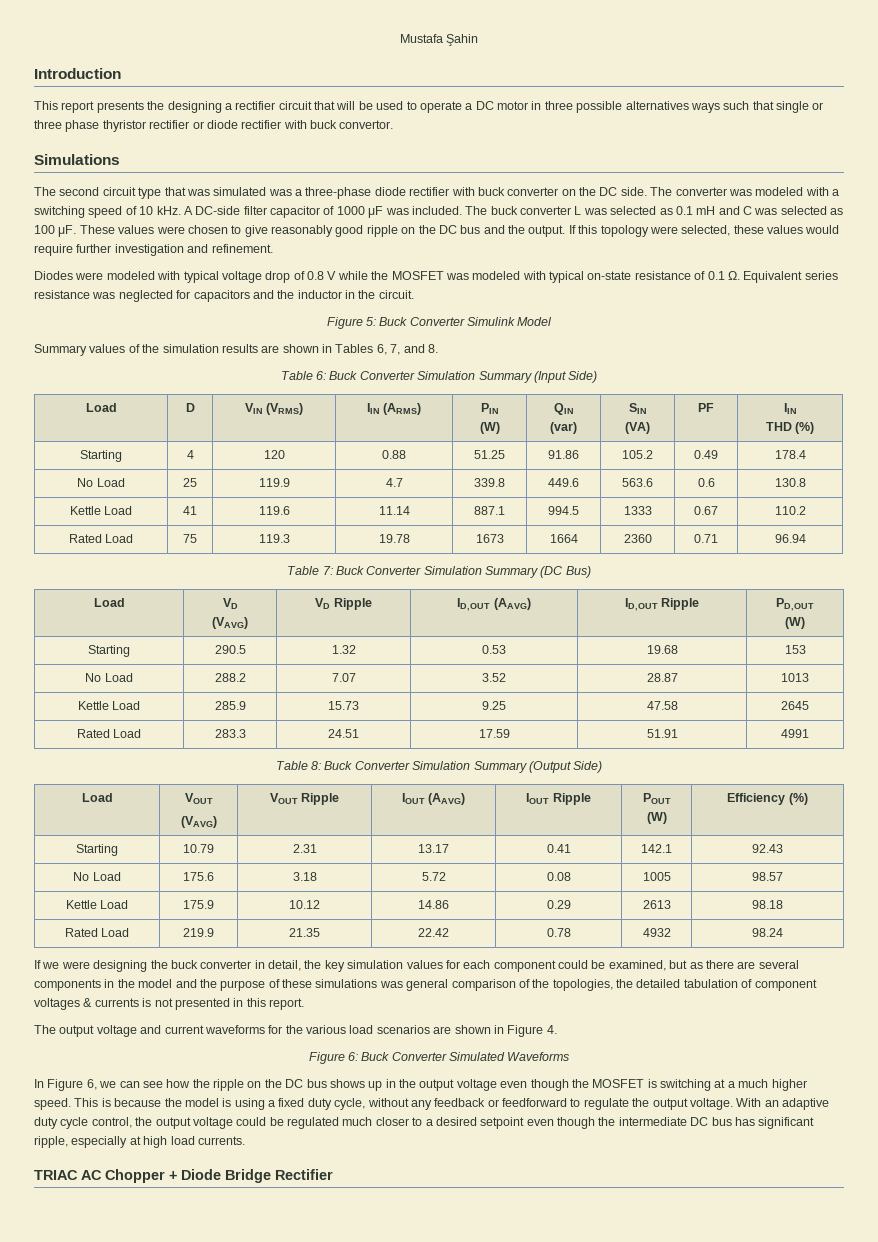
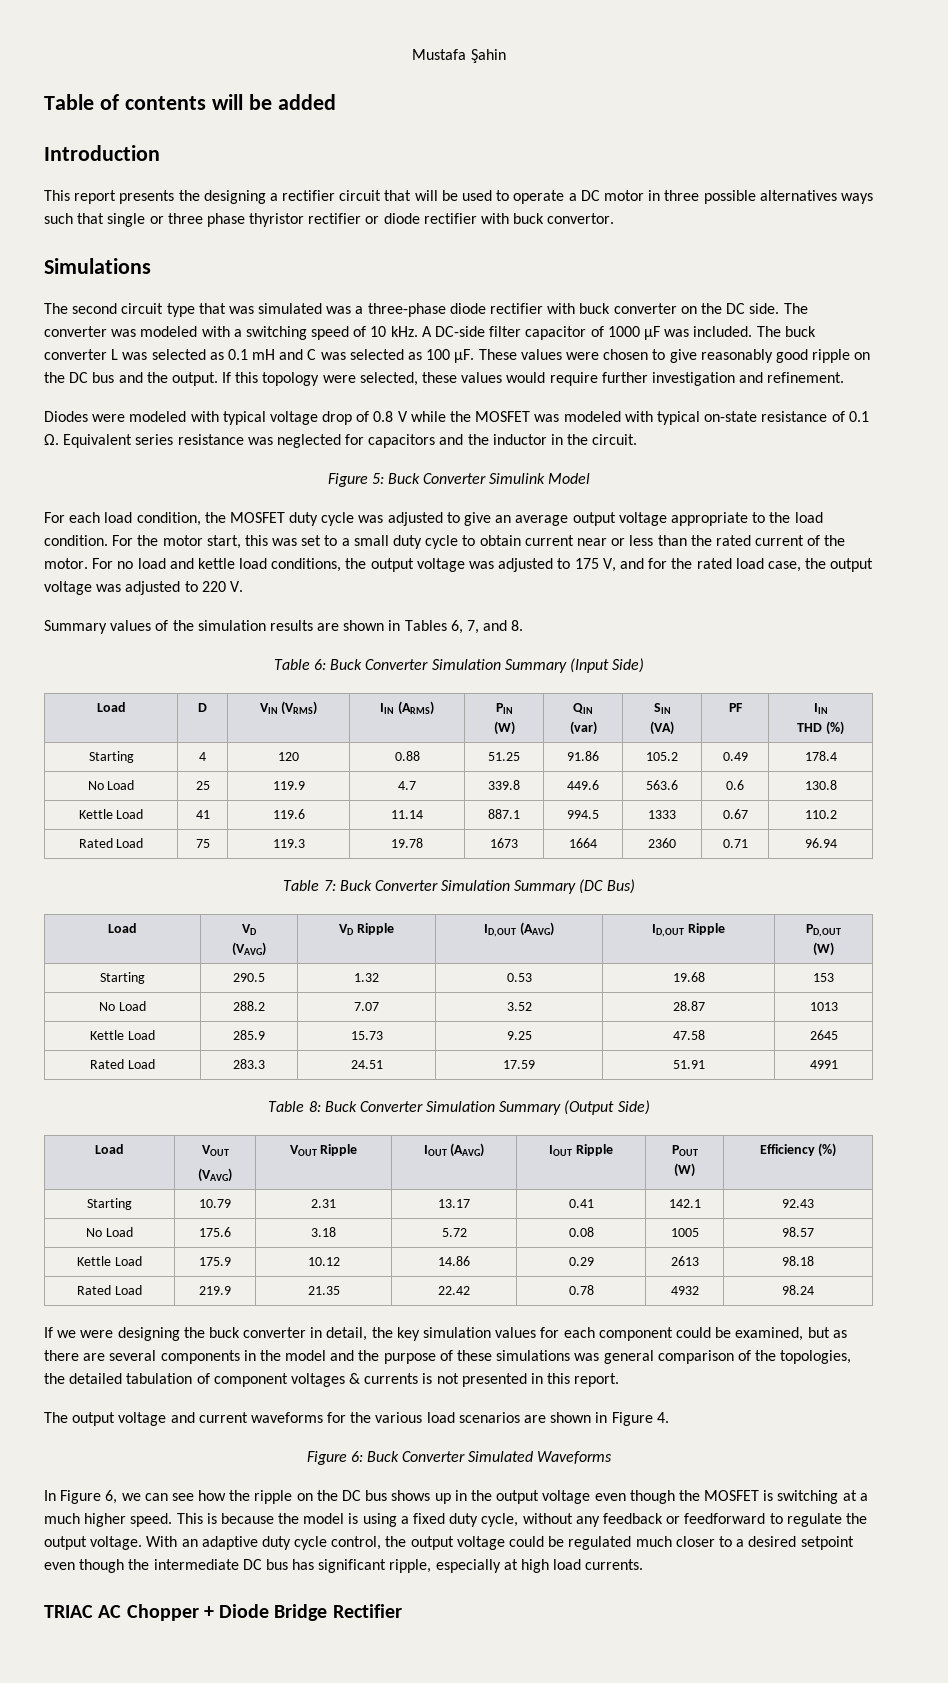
(479, 40) none -> [44,94,336,110] // Table of contents will be added
(553, 321) none -> [44,512,823,526] [44,535,846,549] [44,558,874,572] [44,581,243,595] // For each load condition, the MOSFET duty cycle was adjusted to give an average output voltage appropriate to the load condition. For the motor start, this was set to a small duty cycle to obtain current near or less than the rated current of the motor. For no load and kettle load conditions, the output voltage was adjusted to 175 V, and for the rated load case, the output voltage was adjusted to 220 V.

